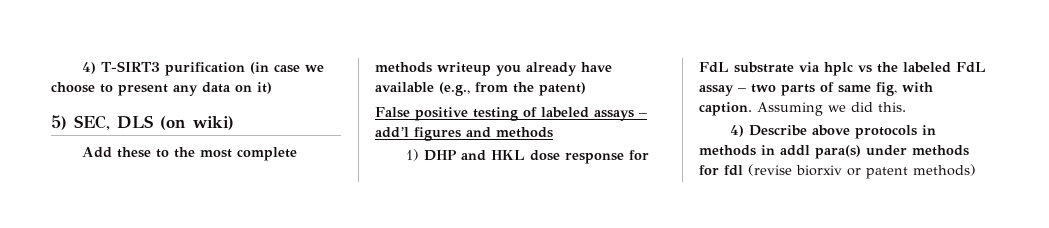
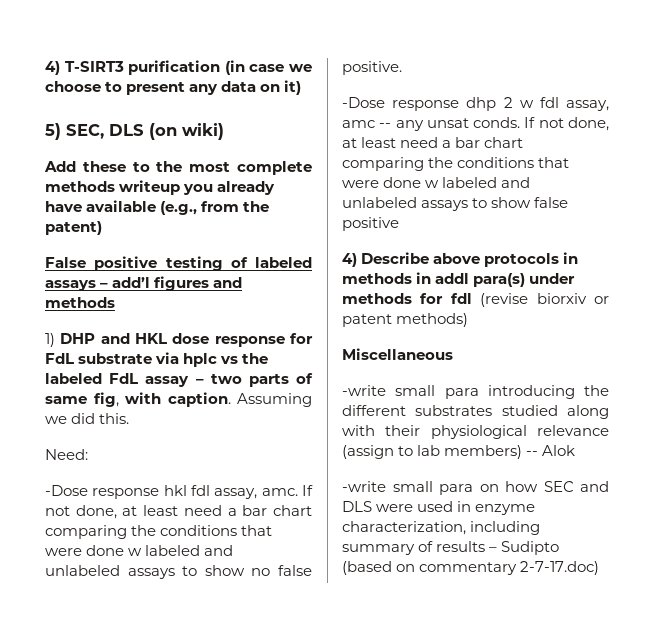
(906, 107) none -> [45,449,88,460] [45,485,313,499] [45,505,313,519] [45,525,273,539] [45,545,234,556] [45,565,312,579] [342,61,402,75] [342,97,609,111] [342,117,609,131] [342,137,524,148] [342,157,570,171] [342,177,531,188] [342,197,569,211] [342,217,399,231] // Need: // -Dose response hkl fdl assay, amc. If not done, at least need a bar chart comparing the conditions that were done w labeled and unlabeled assays to show no false positive. // -Dose response dhp 2 w fdl assay, amc -- any unsat conds. If not done, at least need a bar chart comparing the conditions that were done w labeled and unlabeled assays to show false positive
(976, 170) none -> [342,348,453,360] [342,385,609,399] [342,405,609,419] [342,425,609,439] [342,445,576,459] [342,481,609,495] [342,501,536,515] [342,521,541,535] [342,541,560,555] [342,561,600,575] // Miscellaneous // -write small para introducing the different substrates studied along with their physiological relevance (assign to lab members) -- Alok // -write small para on how SEC and DLS were used in enzyme characterization, including summary of results – Sudipto (based on commentary 2-7-17.doc)

